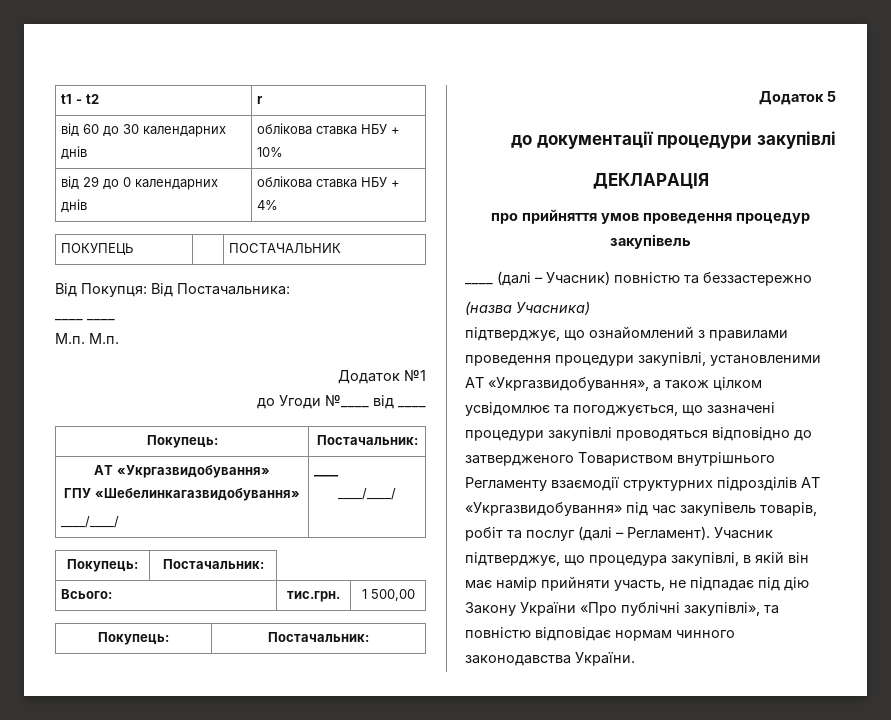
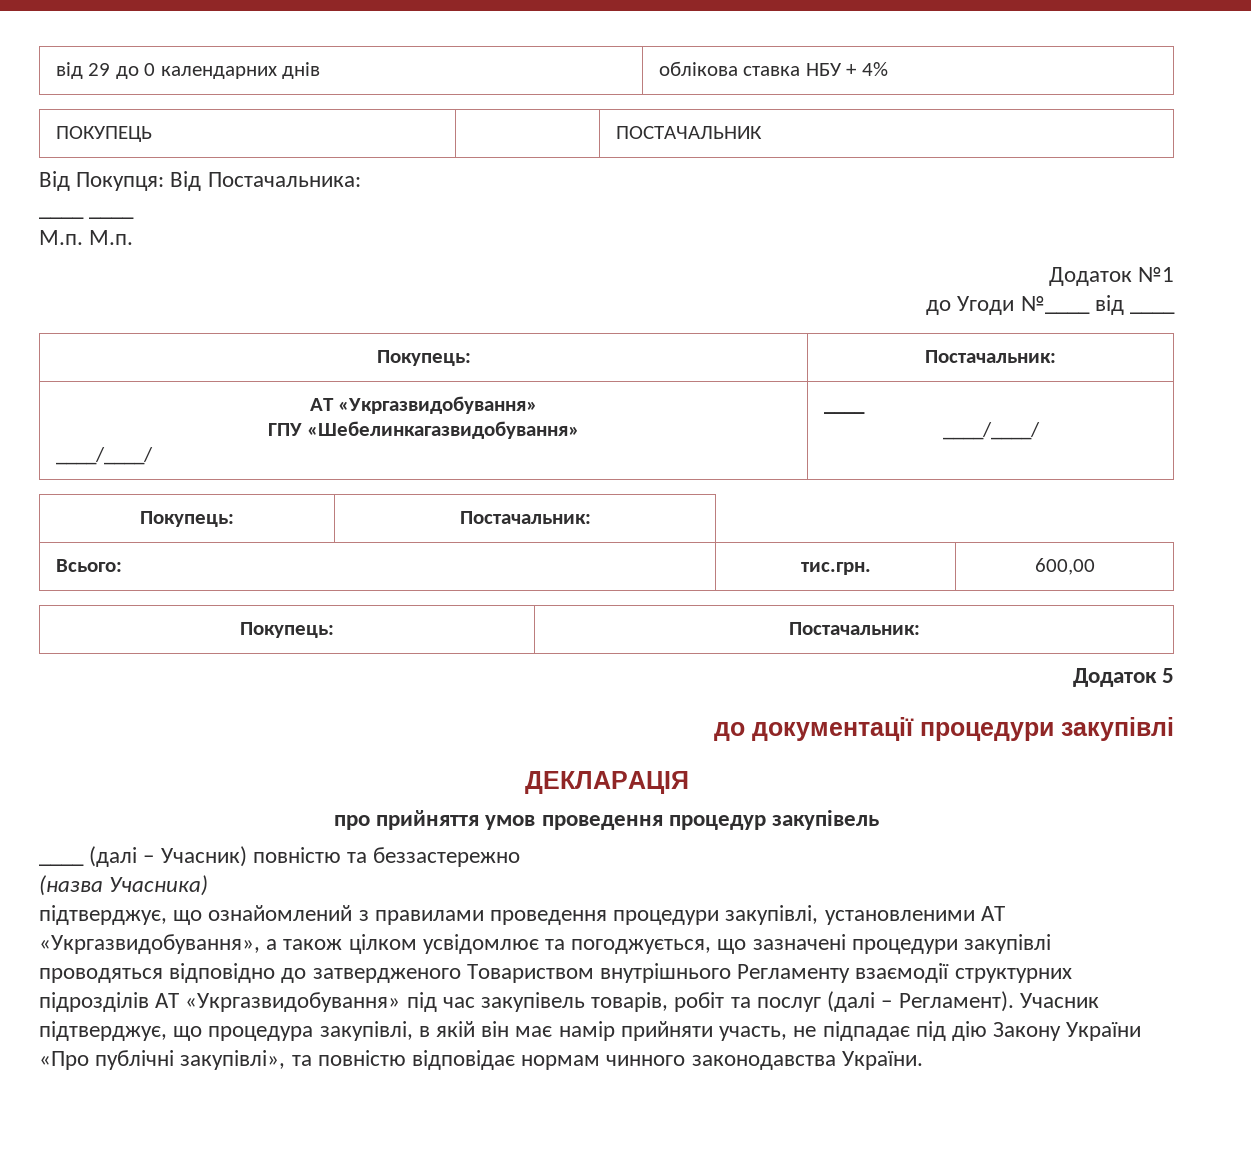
[61,94,100,104] [257,96,264,104] [61,123,227,137] [61,146,88,160] [257,123,401,135] [257,147,284,157] t1 - t2 | r // від 60 до 30 календарних днів | облікова ставка НБУ + 10% // -> (55, 70) none
[361,589,415,601] 1 500,00 -> [1034,558,1095,575] 600,00

